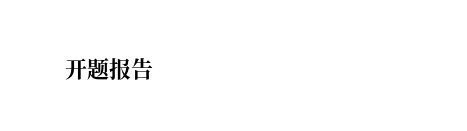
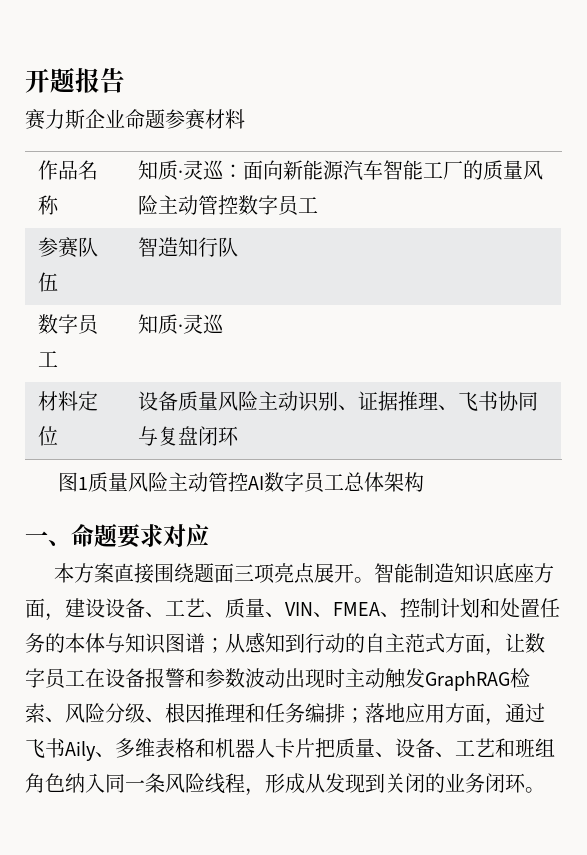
(153, 69) none -> [25,109,245,130] [38,160,99,180] [38,195,60,215] [138,160,544,180] [138,195,319,216] [38,237,99,258] [38,272,59,292] [138,237,239,257] [38,314,101,335] [38,351,59,367] [138,314,225,334] [38,391,99,411] [38,426,59,446] [138,391,539,412] [138,426,240,446] [58,472,425,493] [25,523,209,548] [54,563,555,584] [25,598,560,621] [25,632,545,656] [25,668,530,691] [25,703,545,726] [25,738,555,761] [25,773,545,796] // 赛力斯企业命题参赛材料 // 作品名称 | 知质·灵巡：面向新能源汽车智能工厂的质量风险主动管控数字员工 // 参赛队伍 | 智造知行队 // 数字员工 | 知质·灵巡 // 材料定位 | 设备质量风险主动识别、证据推理、飞书协同与复盘闭环 // 图1质量风险主动管控AI数字员工总体架构 // 一、命题要求对应 // 本方案直接围绕题面三项亮点展开。智能制造知识底座方面，建设设备、工艺、质量、VIN、FMEA、控制计划和处置任务的本体与知识图谱；从感知到行动的自主范式方面，让数字员工在设备报警和参数波动出现时主动触发GraphRAG检索、风险分级、根因推理和任务编排；落地应用方面，通过飞书Aily、多维表格和机器人卡片把质量、设备、工艺和班组角色纳入同一条风险线程，形成从发现到关闭的业务闭环。

